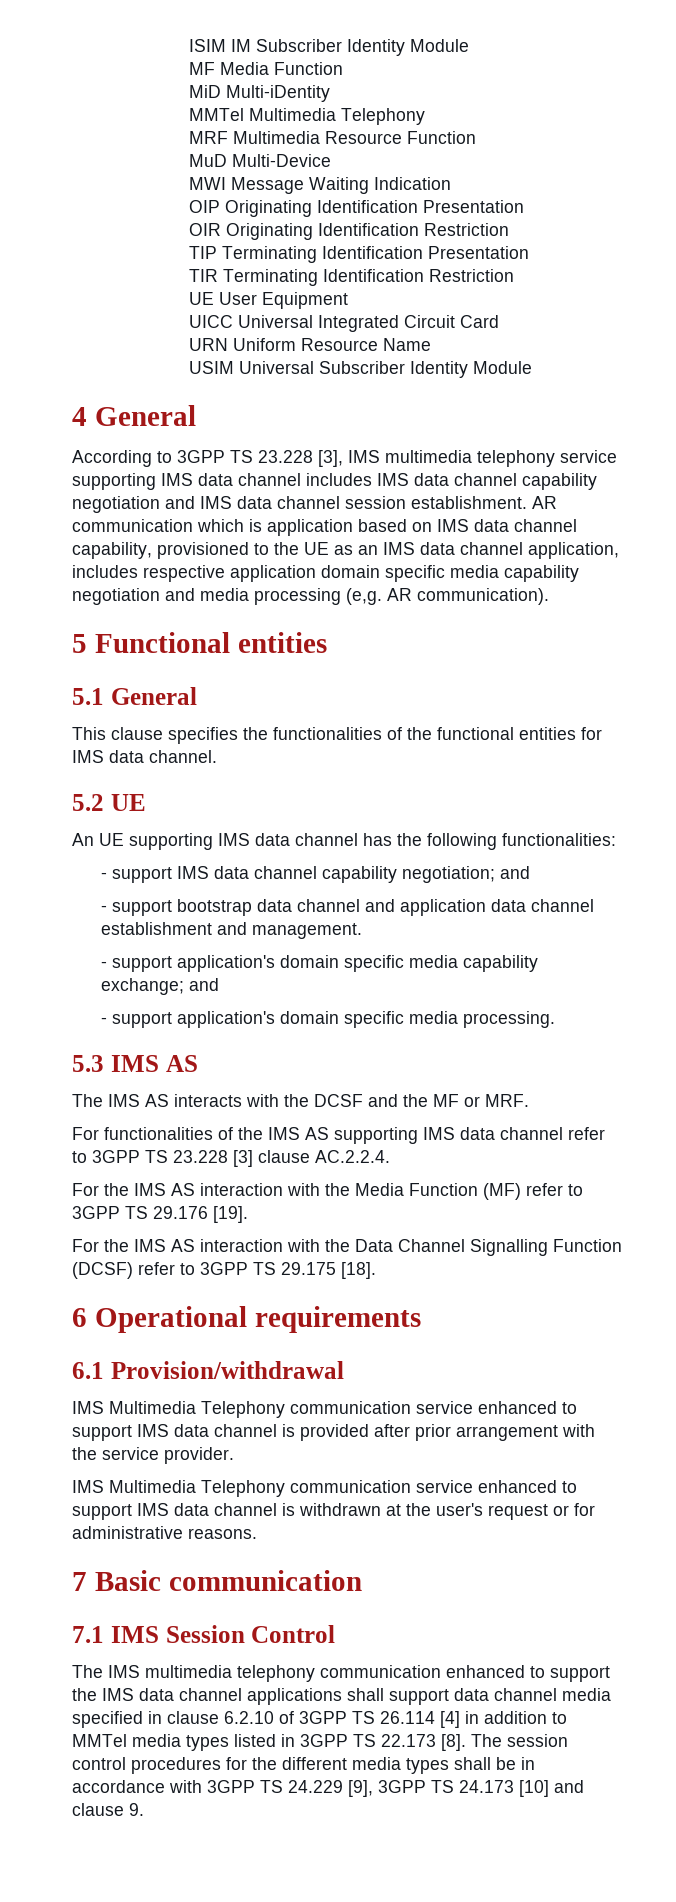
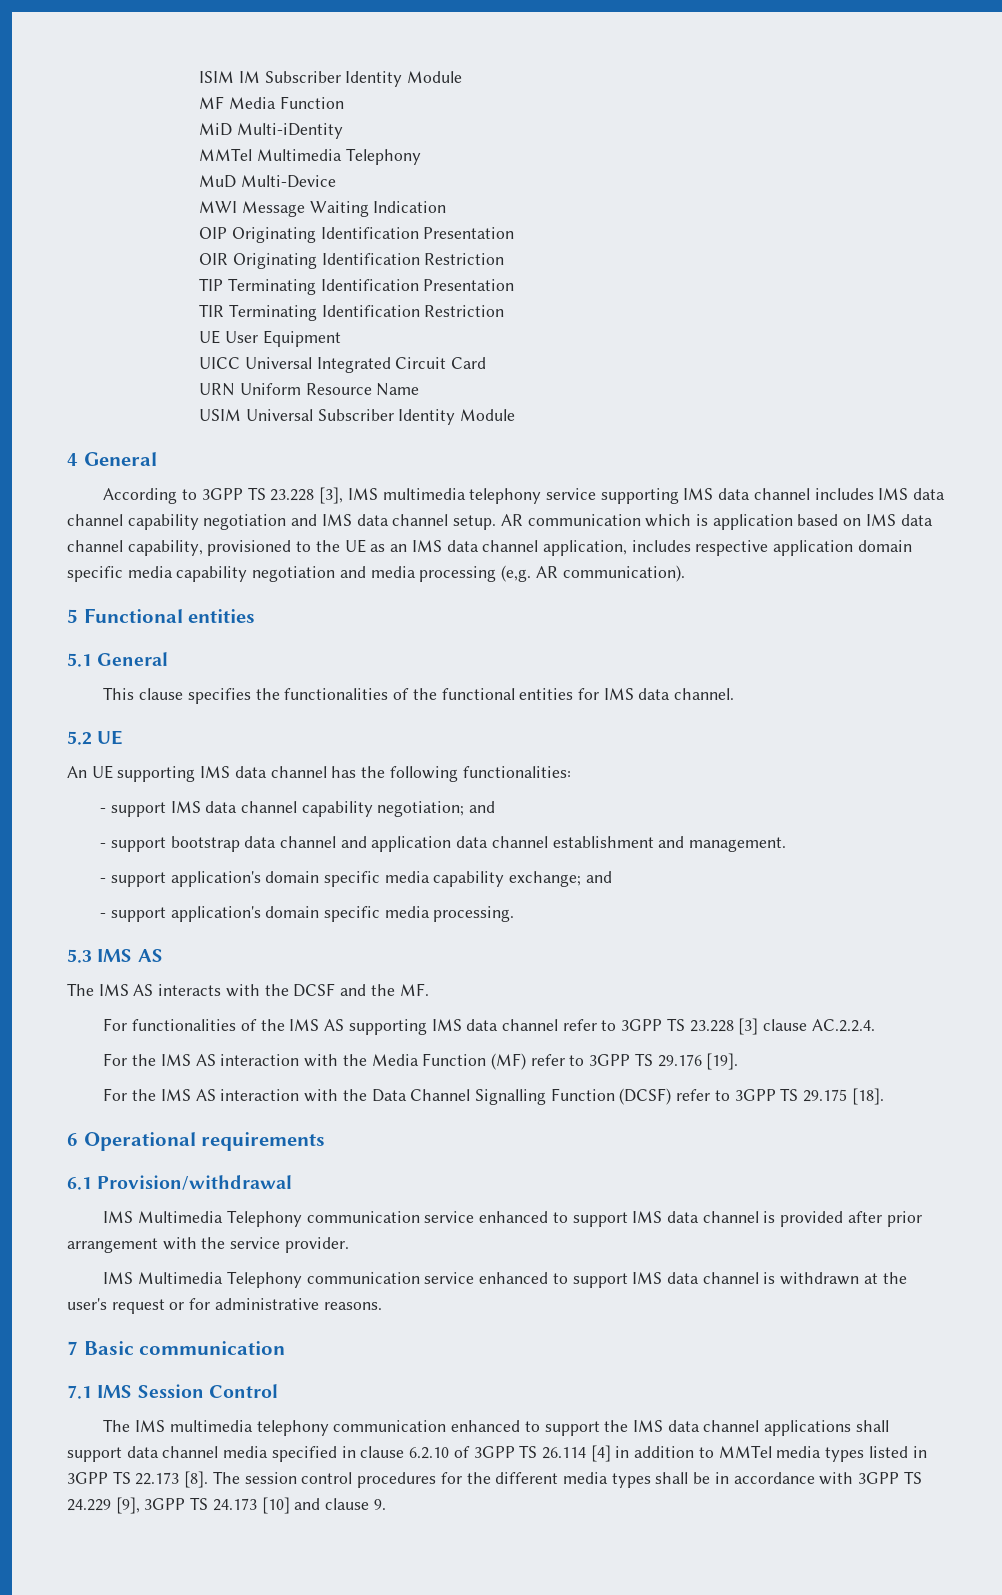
[188,131,476,144] // MRF Multimedia Resource Function -> (421, 156) none
[345,496,527,509] session establishment. -> [453,515,497,530] setup.
[433,1094,529,1107] MF or MRF. -> [399,983,429,996] MF.

